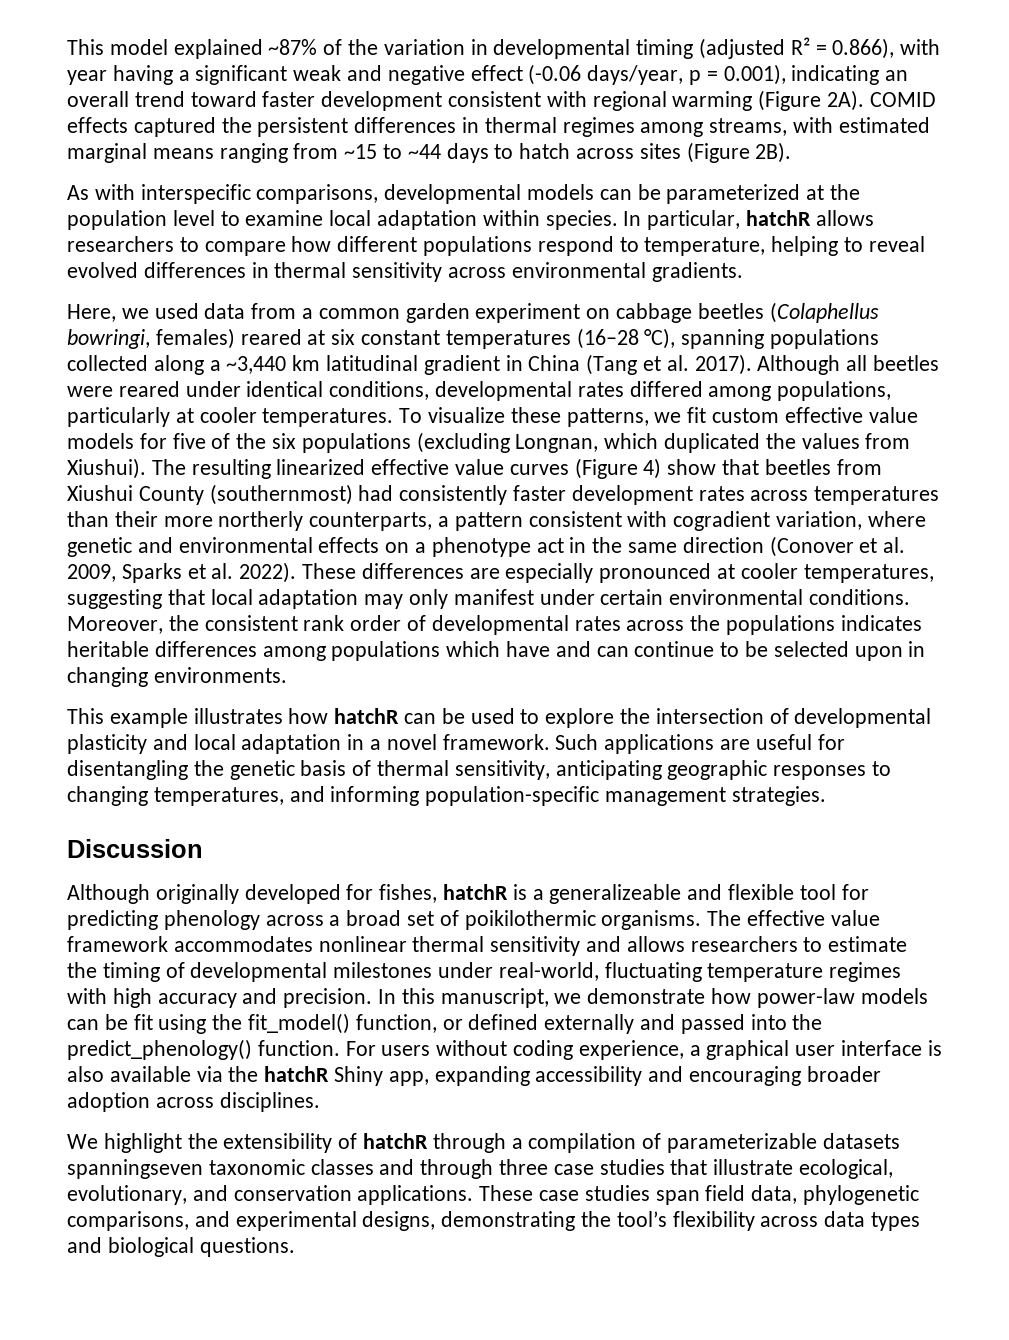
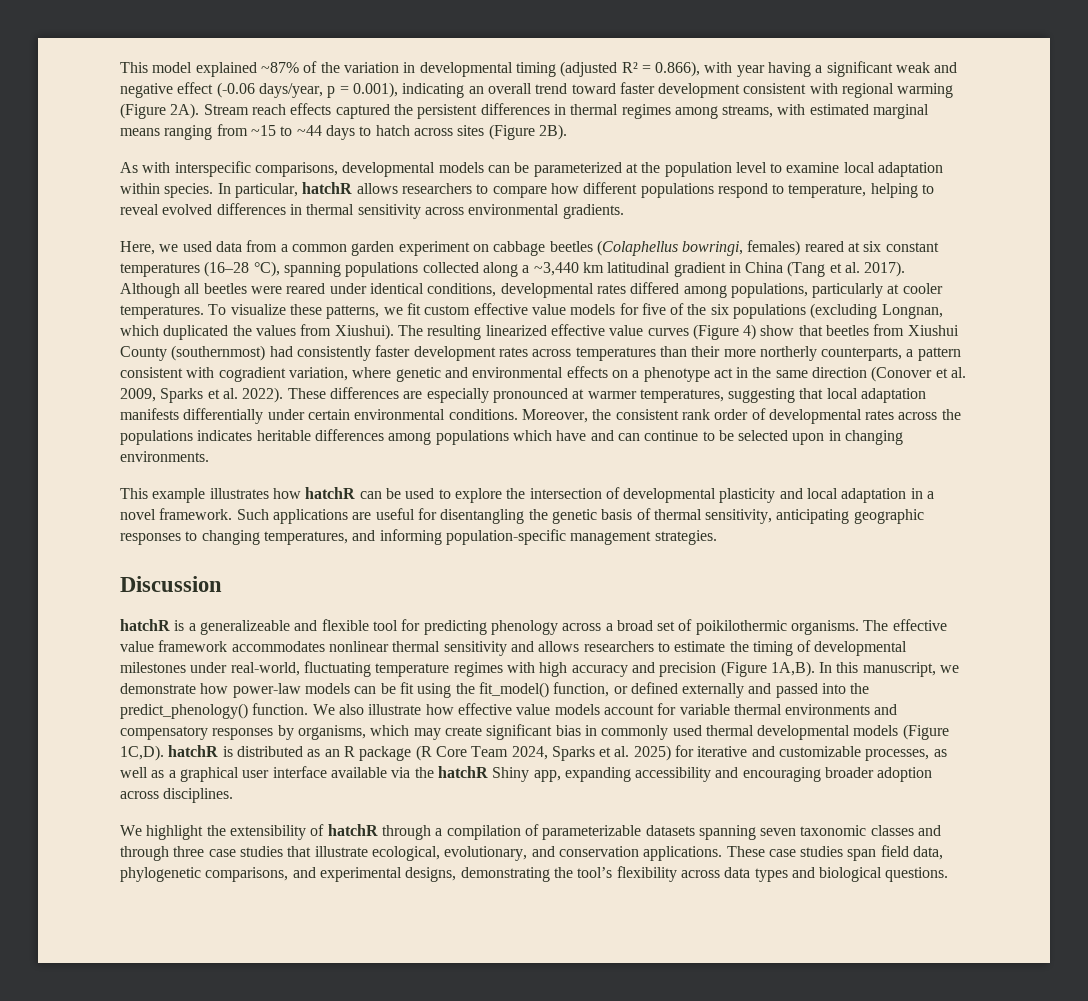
[869,92,936,107] COMID -> [203,104,286,115] Stream reach
[740,563,798,579] cooler -> [587,391,637,399] warmer
[364,589,534,609] may only manifest -> [120,408,264,424] manifests differentially
[67,884,438,904] Although originally developed for fishes, -> (222, 584) none
[283,988,373,1008] precision. -> [659,661,815,677] precision (Figure 1A,B).
[345,1040,684,1060] For users without coding experience, -> [312,703,898,715] [120,724,949,740] [120,745,947,761] [120,767,165,778] We also illustrate how effective value models account for variable thermal environments and compensatory responses by organisms, which may create significant bias in commonly used thermal developmental models (Figure 1C,D). hatchR is distributed as an R package (R Core Team 2024, Sparks et al. 2025) for iterative and customizable processes, as well as
[927,1040,942,1056] [67,1066,104,1082] is also -> (327, 772) none
[67,1159,203,1179] spanningseven -> [698,825,797,840] spanning seven

